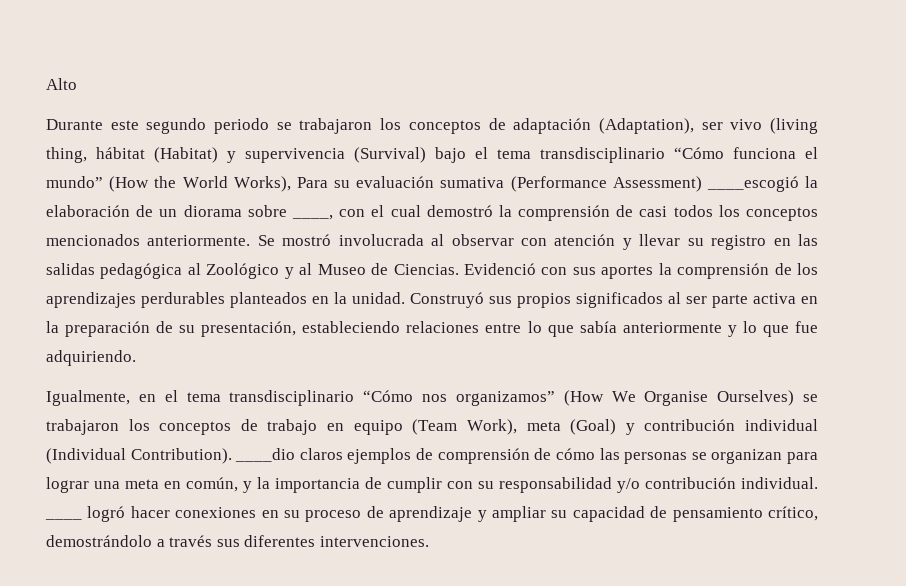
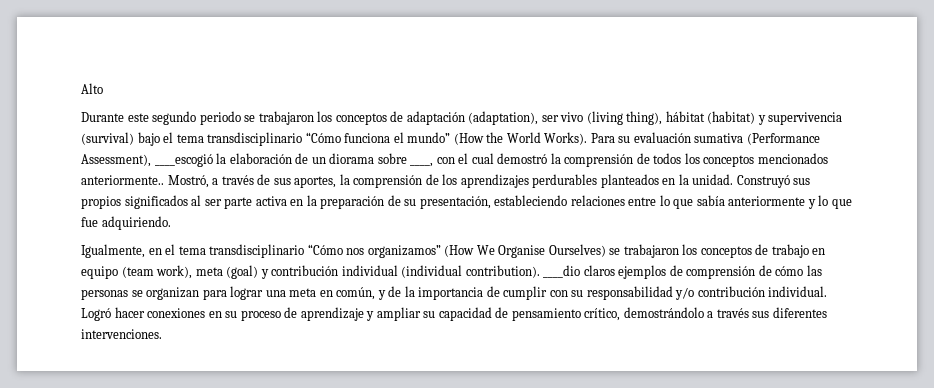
[598,118,694,134] (Adaptation), -> [468,111,539,125] (adaptation),
[46,147,218,163] thing, hábitat (Habitat) -> [626,111,756,125] thing), hábitat (habitat)
[354,147,426,163] (Survival) -> [81,132,134,145] (survival)
[233,176,291,192] Works), -> [544,132,588,145] Works).
[612,176,702,192] Assessment) -> [81,154,151,167] Assessment),
[639,206,668,217] casi -> (650, 158) none
[147,234,819,250] [46,263,654,279] anteriormente. Se mostró involucrada al observar con atención y llevar su registro en las salidas pedagógica al Zoológico y al Museo de Ciencias. Evidenció con sus aportes -> [81,174,337,188] anteriormente.. Mostró, a través de sus aportes,
[412,419,617,435] (Team Work), meta (Goal) -> [121,265,259,279] (team work), meta (goal)
[46,448,232,464] (Individual Contribution). -> [401,265,540,278] (individual contribution).
(252, 487) none -> [388,286,402,297] de
[45,506,126,522] ____ logró -> [81,308,111,321] Logró

